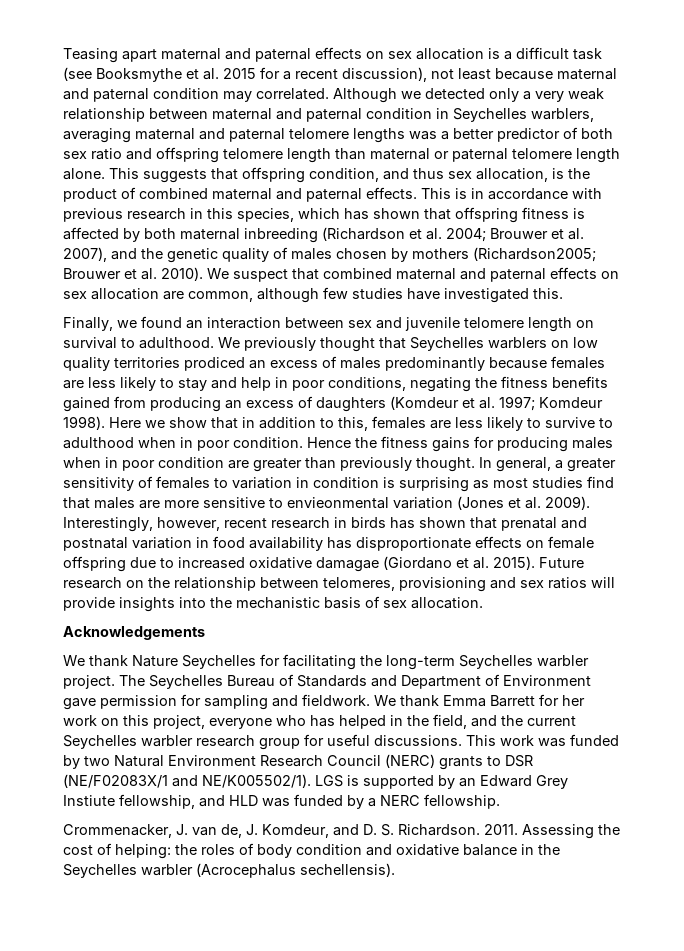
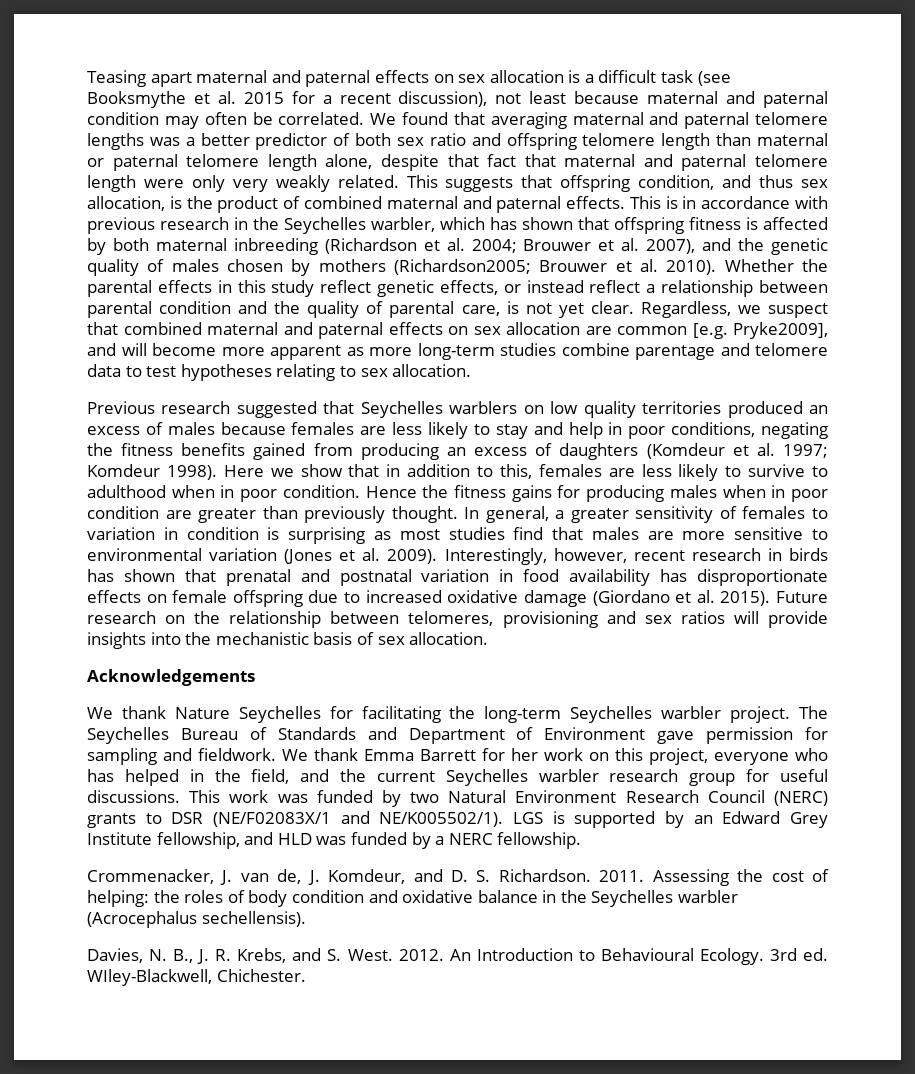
[256,88,604,103] [63,108,594,122] correlated. Although we detected only a very weak relationship between maternal and paternal condition in Seychelles warblers, -> [204,112,485,125] often be correlated. We found that
[63,168,105,180] alone. -> [325,154,829,171] [87,175,399,192] alone, despite that fact that maternal and paternal telomere length were only very weakly related.
[207,208,294,222] this species, -> [253,217,435,234] the Seychelles warbler,
[207,268,229,279] We -> [724,259,829,272] [87,280,828,297] [87,301,761,318] Whether the parental effects in this study reflect genetic effects, or instead reflect a relationship between parental condition and the quality of parental care, is not yet clear. Regardless, we
[188,287,563,303] [63,316,594,332] [63,337,375,352] common, although few studies have investigated this. // Finally, we found an interaction between sex and juvenile telomere length on survival to adulthood. We previously thought -> [617,322,828,339] [87,343,828,360] [87,364,472,381] [87,401,317,418] common [e.g. Pryke2009], and will become more apparent as more long-term studies combine parentage and telomere data to test hypotheses relating to sex allocation. // Previous research suggested
[184,357,245,371] prodiced -> [727,401,803,418] produced
[385,357,485,371] predominantly -> (215, 428) none
[287,497,389,509] envieonmental -> [87,548,202,561] environmental
[316,557,379,572] damagae -> [523,590,587,607] damage
[63,795,115,806] Instiute -> [87,832,152,845] Institute
(395, 870) none -> [87,948,828,965] [87,969,306,986] // Davies, N. B., J. R. Krebs, and S. West. 2012. An Introduction to Behavioural Ecology. 3rd ed. WIley-Blackwell, Chichester.

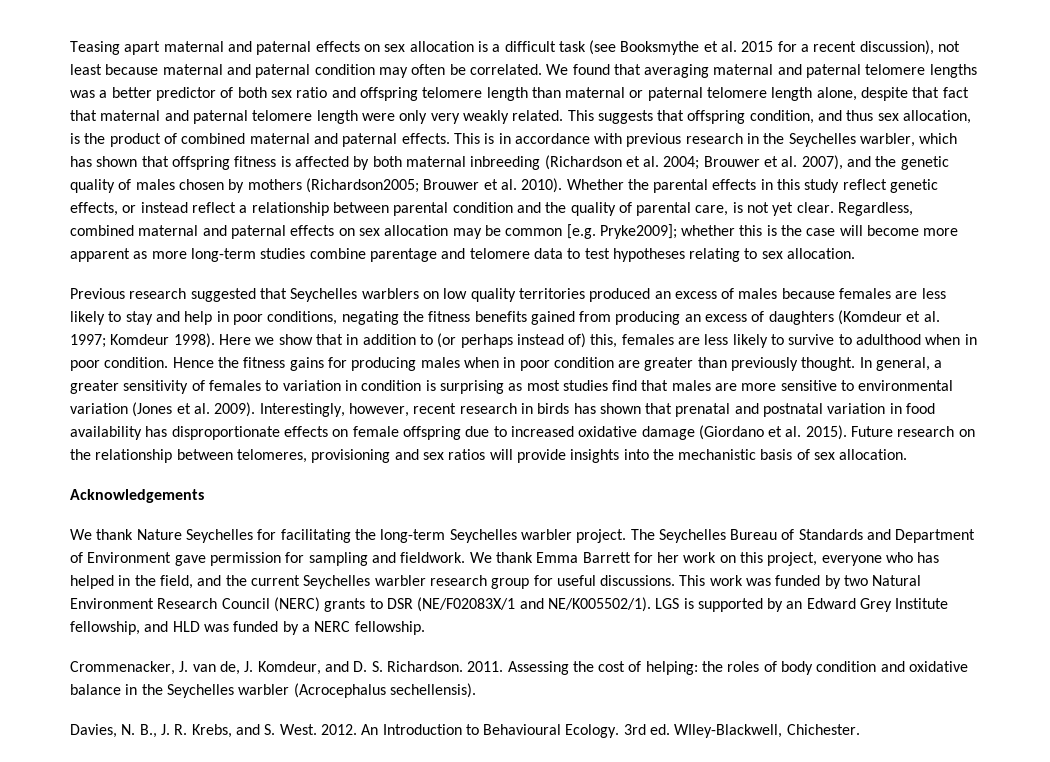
[737,303,828,318] [87,322,118,335] we suspect that -> (914, 209) none
[585,322,828,339] [87,343,116,356] are common [e.g. Pryke2009], and -> [452,224,836,239] may be common [e.g. Pryke2009]; whether this is the case
(493, 471) none -> [437,333,587,348] (or perhaps instead of)

